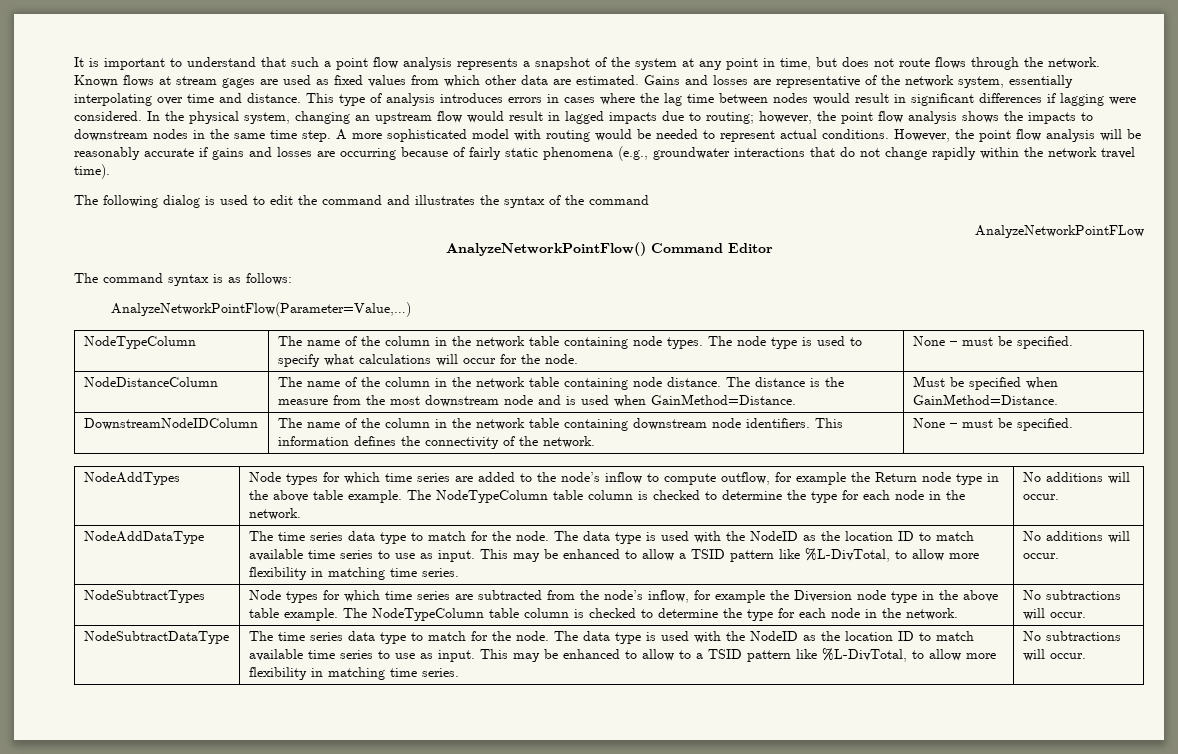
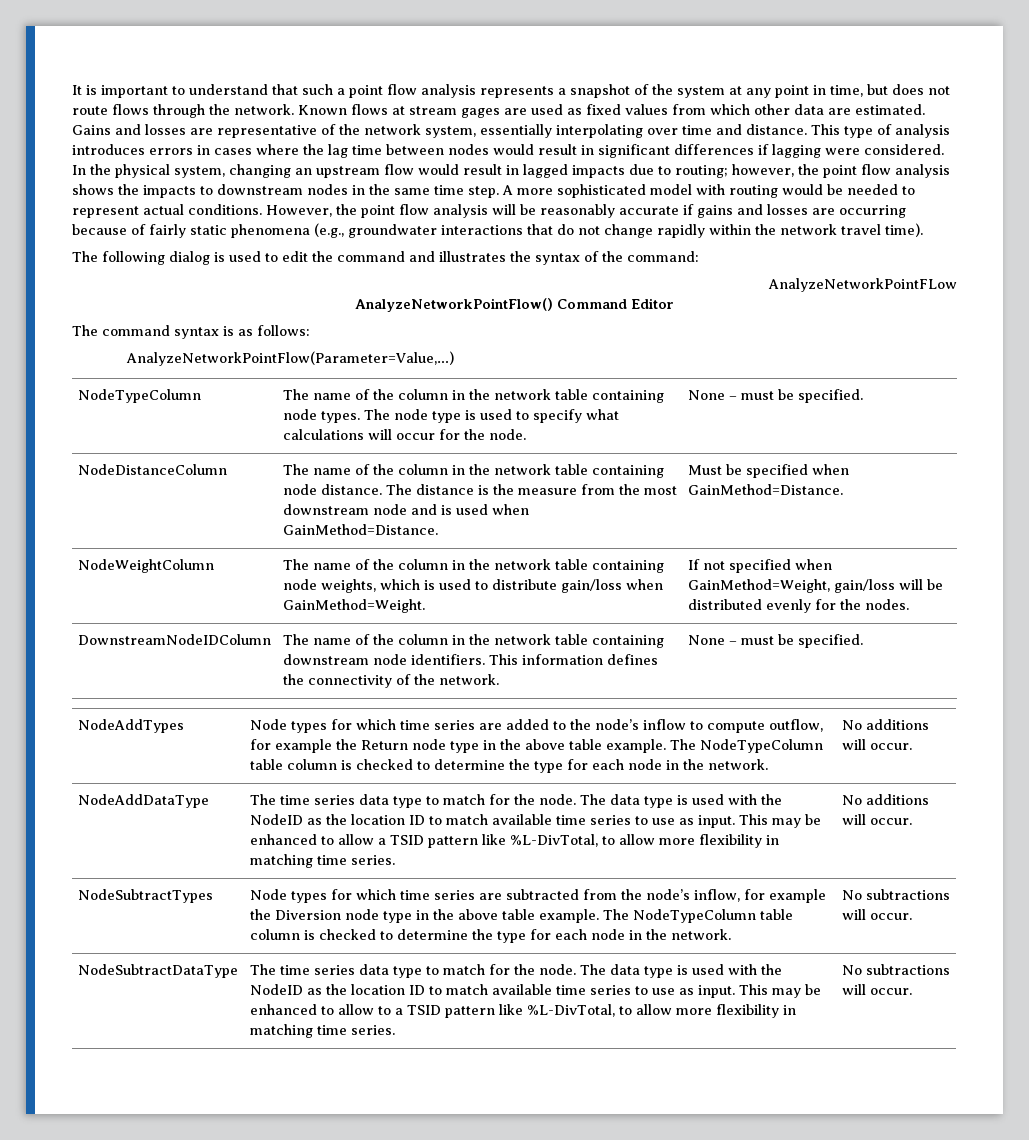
[589,195,649,205] command -> [627,251,699,262] command:
(1058, 399) none -> [77,559,214,573] [282,559,664,573] [282,579,663,593] [282,599,425,613] [687,559,832,573] [687,579,943,593] [687,599,909,613] // NodeWeightColumn | The name of the column in the network table containing node weights, which is used to distribute gain/loss when GainMethod=Weight. | If not specified when GainMethod=Weight, gain/loss will be distributed evenly for the nodes.

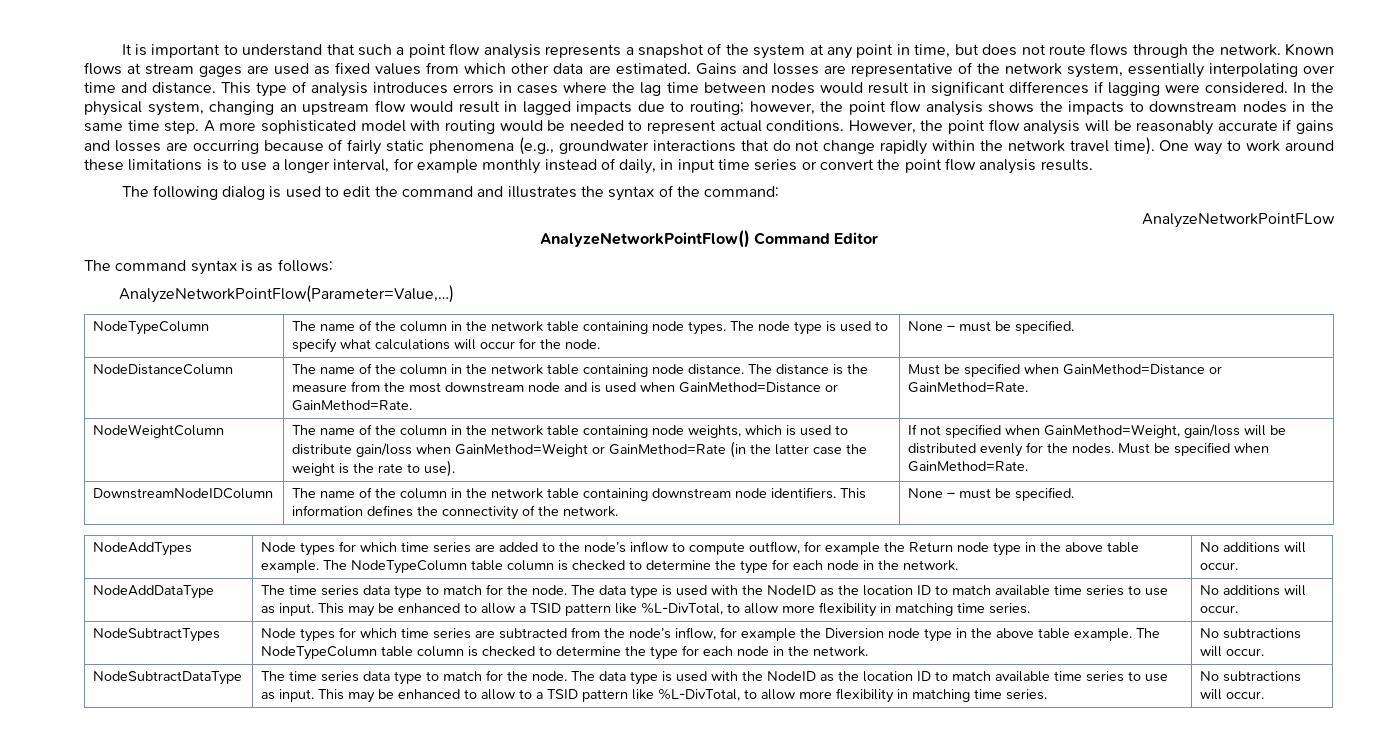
(923, 230) none -> [1159,140,1335,155] [84,158,1093,174] One way to work around these limitations is to use a longer interval, for example monthly instead of daily, in input time series or convert the point flow analysis results.
[282,524,438,535] [687,464,849,478] [687,484,843,495] GainMethod=Distance. | Must be specified when GainMethod=Distance. -> [679,382,839,393] [292,400,413,411] [908,363,1223,377] [908,382,1029,393] GainMethod=Distance or GainMethod=Rate. | Must be specified when GainMethod=Distance or GainMethod=Rate.
[282,599,425,613] GainMethod=Weight. -> [455,441,868,458] [292,460,456,477] GainMethod=Weight or GainMethod=Rate (in the latter case the weight is the rate to use).
(909, 604) none -> [1118,442,1270,456] [908,461,1029,472] Must be specified when GainMethod=Rate.

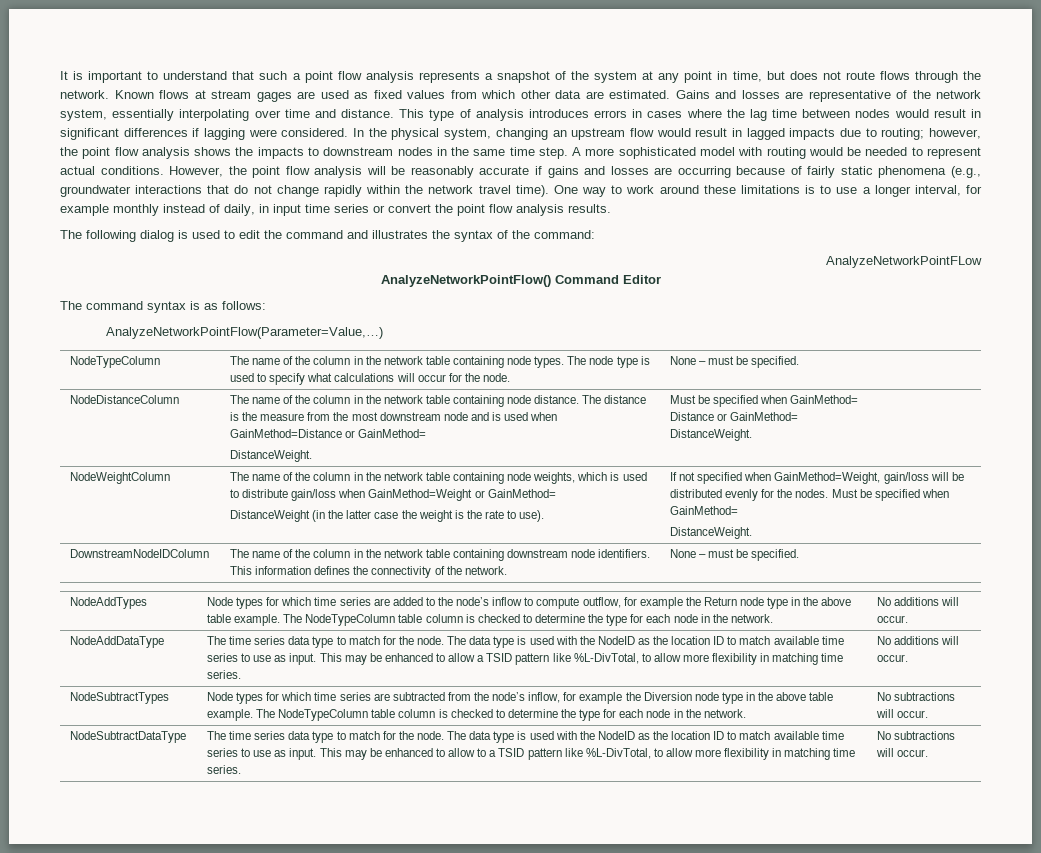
[292,400,413,411] [908,363,1223,377] [908,382,1029,393] GainMethod=Rate. | Must be specified when GainMethod=Distance or GainMethod=Rate. -> [358,429,427,438] [230,450,313,462] [670,395,859,407] [670,412,799,421] [670,429,753,441] GainMethod= // DistanceWeight. | Must be specified when GainMethod= // Distance or GainMethod= // DistanceWeight.
[609,444,727,455] GainMethod=Rate -> [487,489,556,498] [230,510,311,522] GainMethod= // DistanceWeight
[908,461,1029,472] GainMethod=Rate. -> [670,506,739,515] [670,527,753,539] GainMethod= // DistanceWeight.

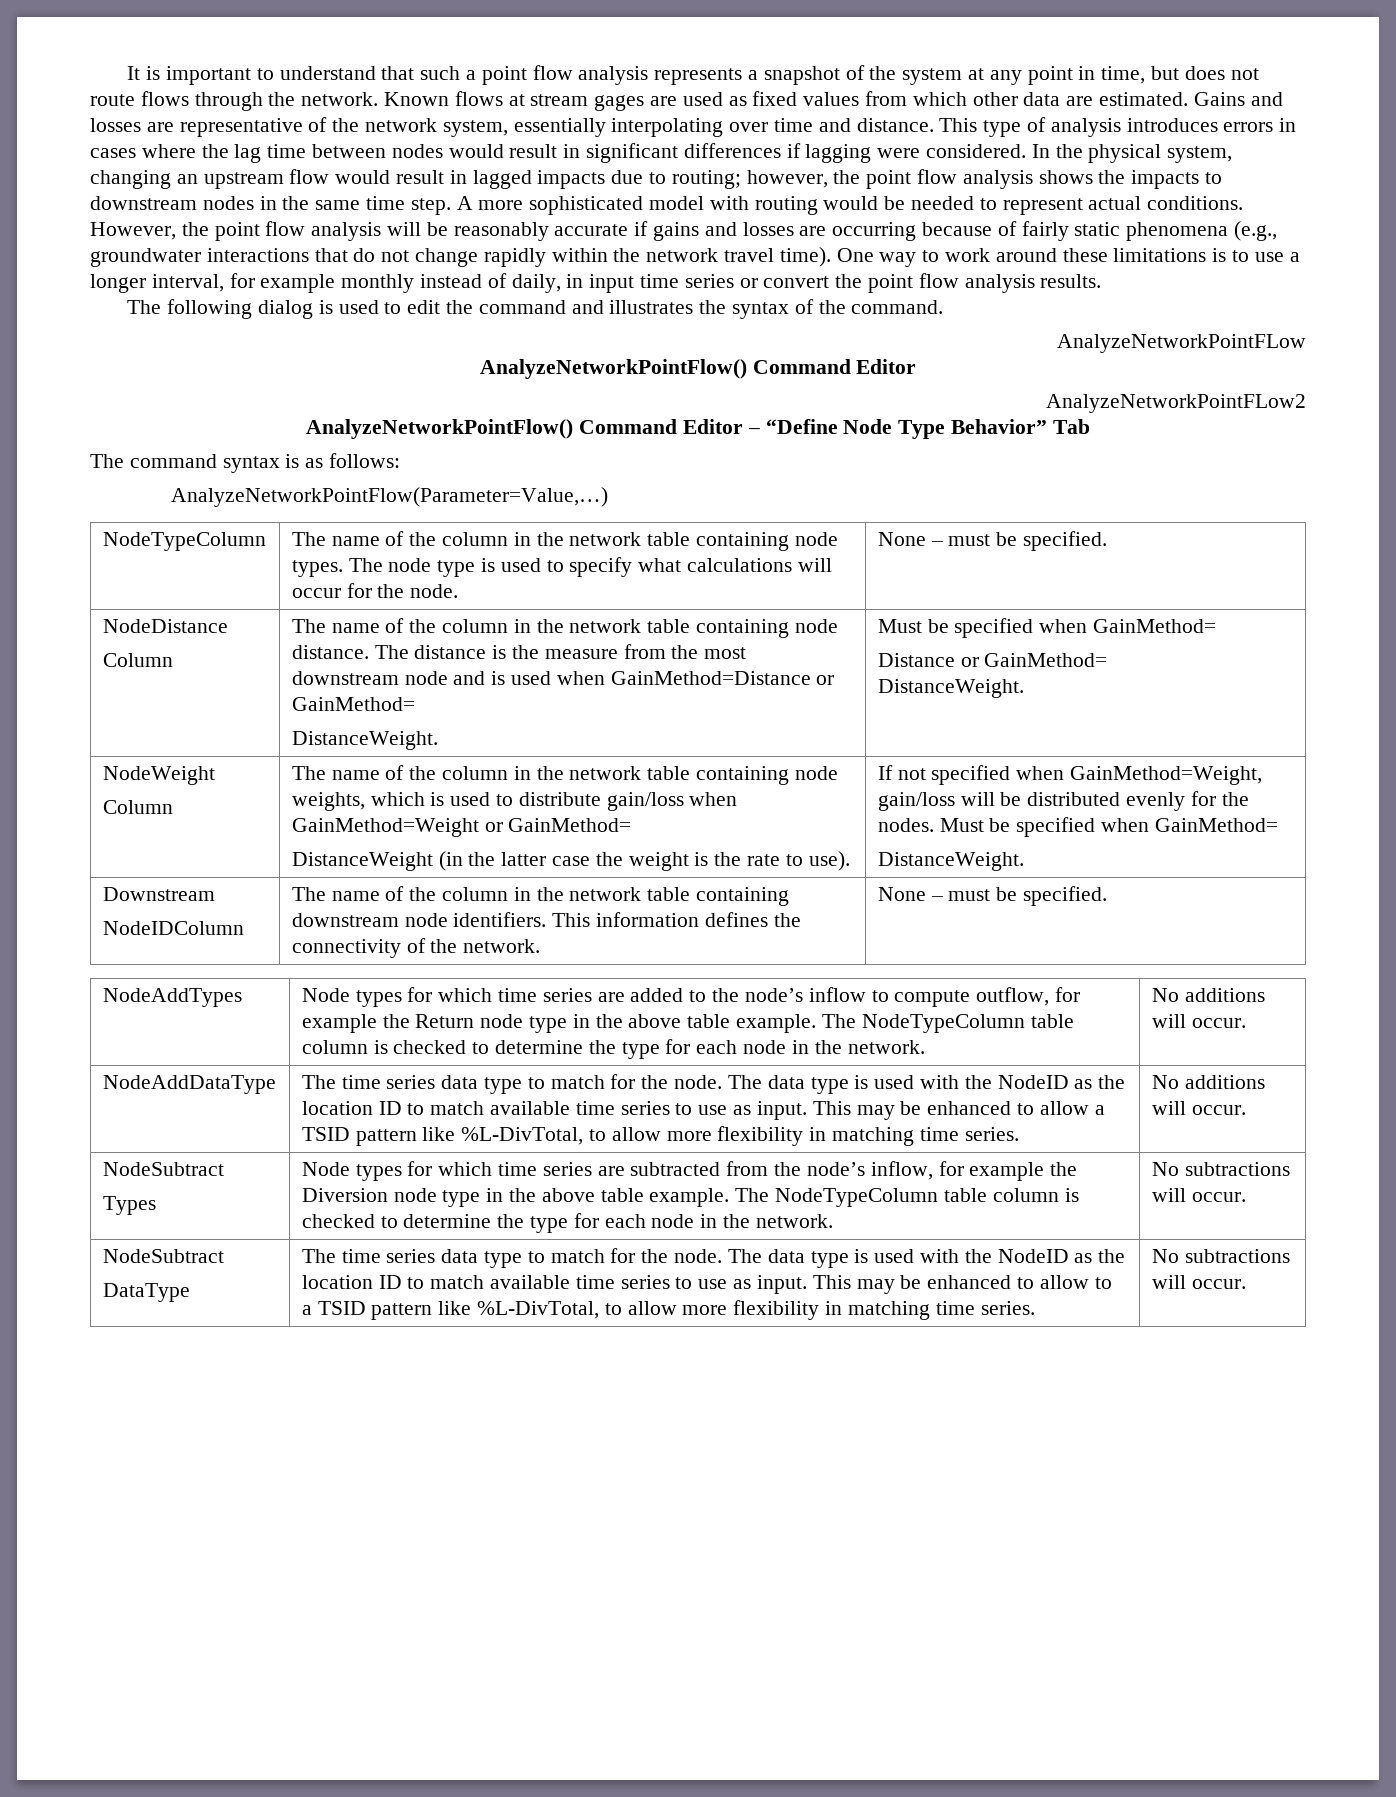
[534,230,595,239] command: -> [851,300,944,314] command.
(661, 279) none -> [1046,394,1306,413] [306,419,1090,439] // AnalyzeNetworkPointFLow2 // AnalyzeNetworkPointFlow() Command Editor – “Define Node Type Behavior” Tab
[70,395,180,404] NodeDistanceColumn -> [102,619,228,633] [102,653,173,667] NodeDistance // Column
[70,472,171,484] NodeWeightColumn -> [102,766,215,785] [102,800,173,814] NodeWeight // Column
[70,549,210,558] DownstreamNodeIDColumn -> [102,887,215,901] [102,921,244,935] Downstream // NodeIDColumn
[70,692,170,704] NodeSubtractTypes -> [102,1162,224,1176] [102,1196,156,1215] NodeSubtract // Types
[70,731,187,743] NodeSubtractDataType -> [102,1249,224,1263] [102,1283,190,1302] NodeSubtract // DataType

